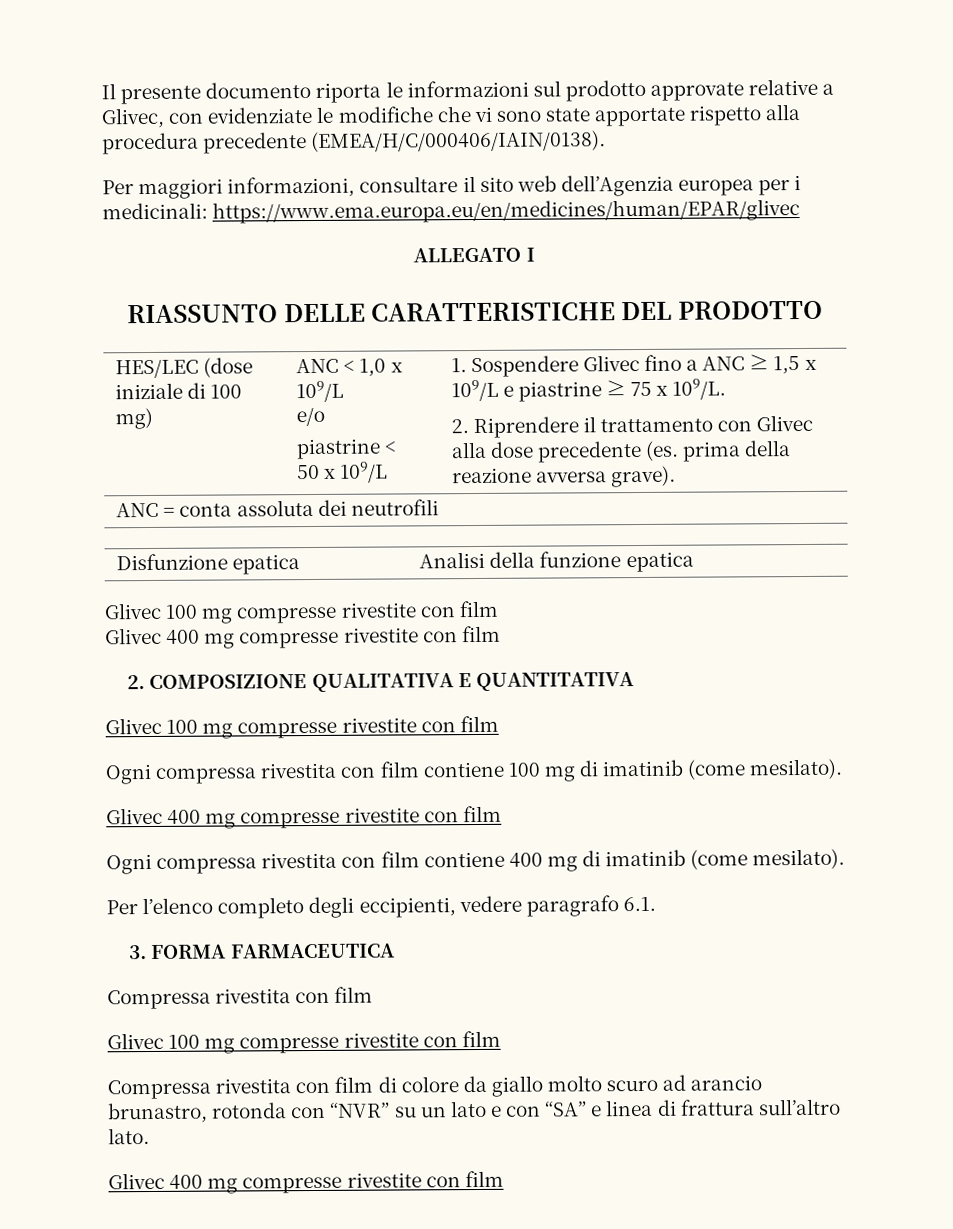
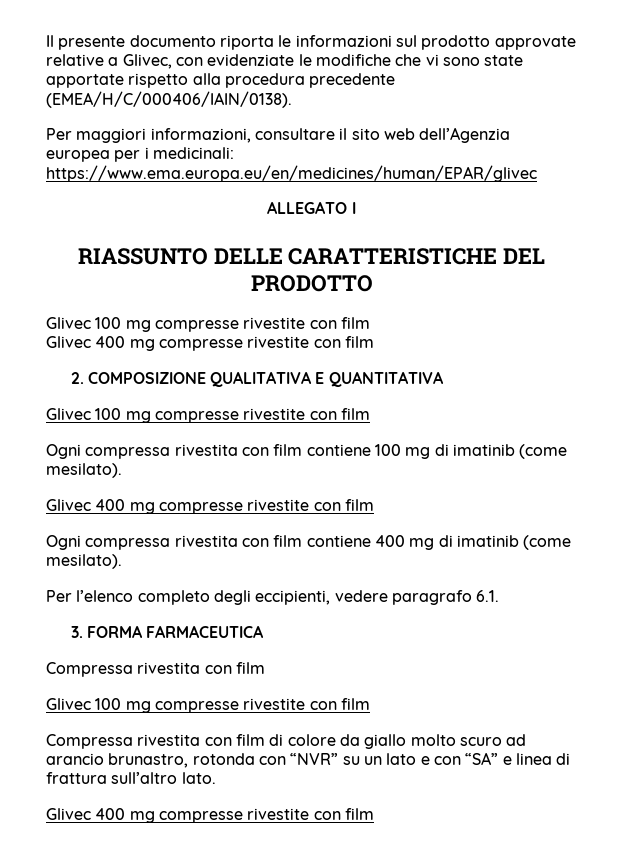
[115,357,254,379] [115,382,243,400] [115,407,154,430] [296,358,403,377] [296,380,345,403] [296,407,326,427] [296,438,398,460] [297,461,389,483] [450,354,817,378] [450,378,727,402] [450,414,814,439] [450,440,792,463] [451,465,676,488] [116,499,439,518] [116,553,301,575] [419,551,694,573] // HES/LEC (dose iniziale di 100 mg) | ANC < 1,0 x 109/L // e/o // piastrine < 50 x 109/L | 1. Sospendere Glivec fino a ANC ≥ 1,5 x 109/L e piastrine ≥ 75 x 109/L. // 2. Riprendere il trattamento con Glivec alla dose precedente (es. prima della reazione avversa grave). // ANC = conta assoluta dei neutrofili // Disfunzione epatica | Analisi della funzione epatica -> (373, 283) none

